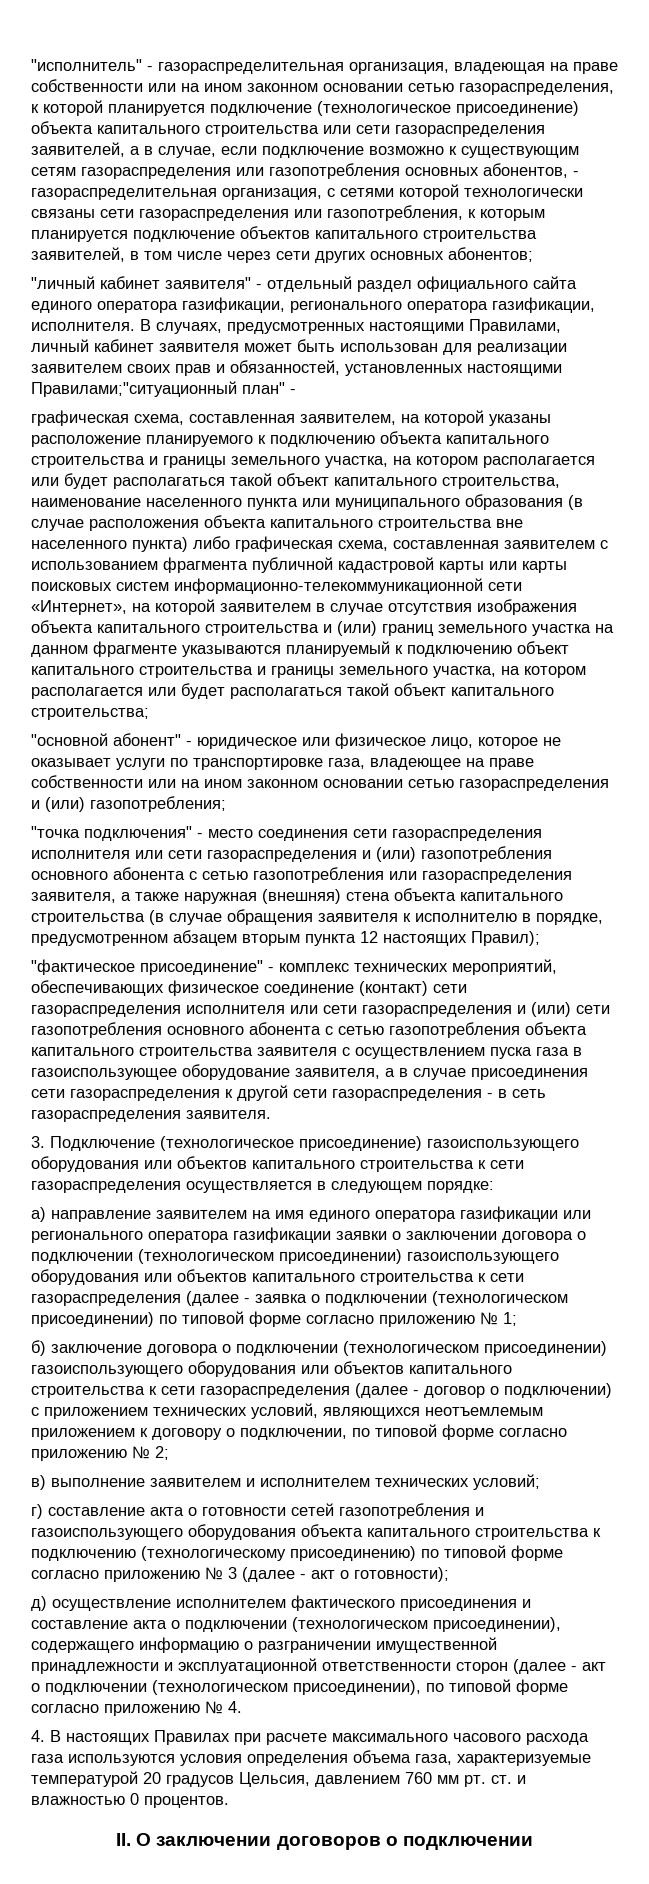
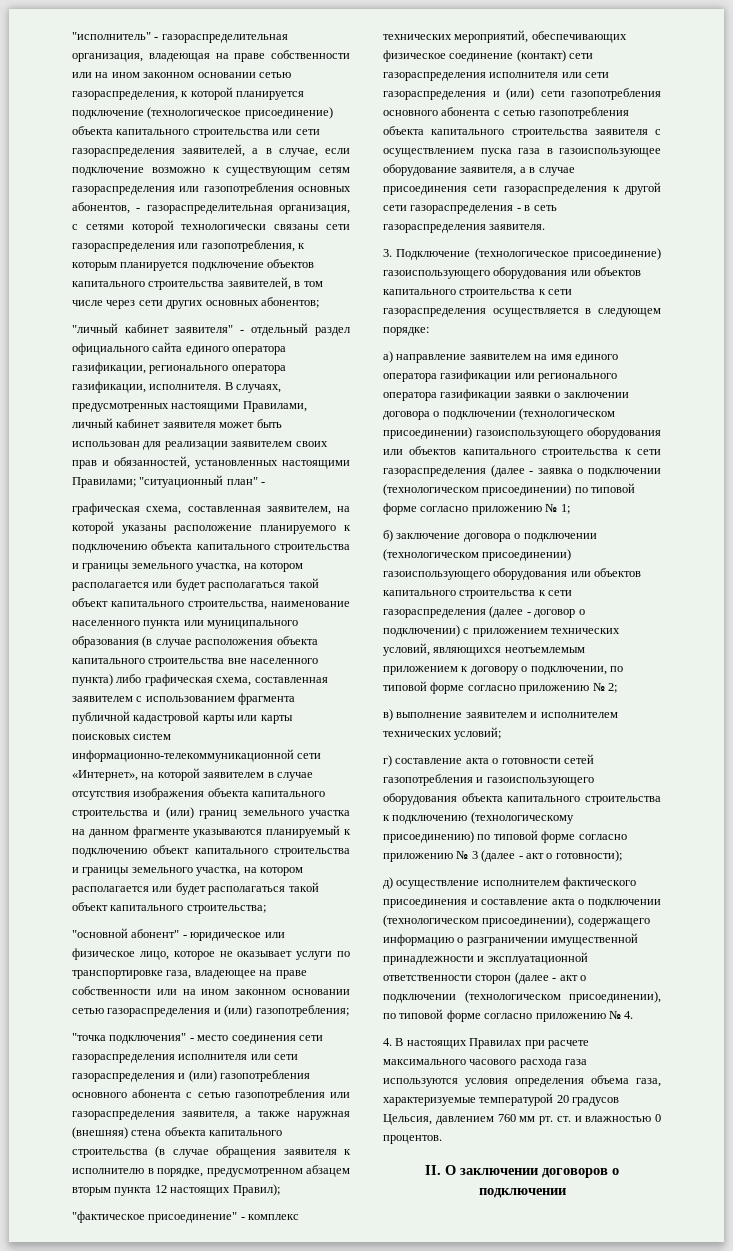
[31,381,237,397] Правилами;"ситуационный -> [72,475,224,488] Правилами; "ситуационный

